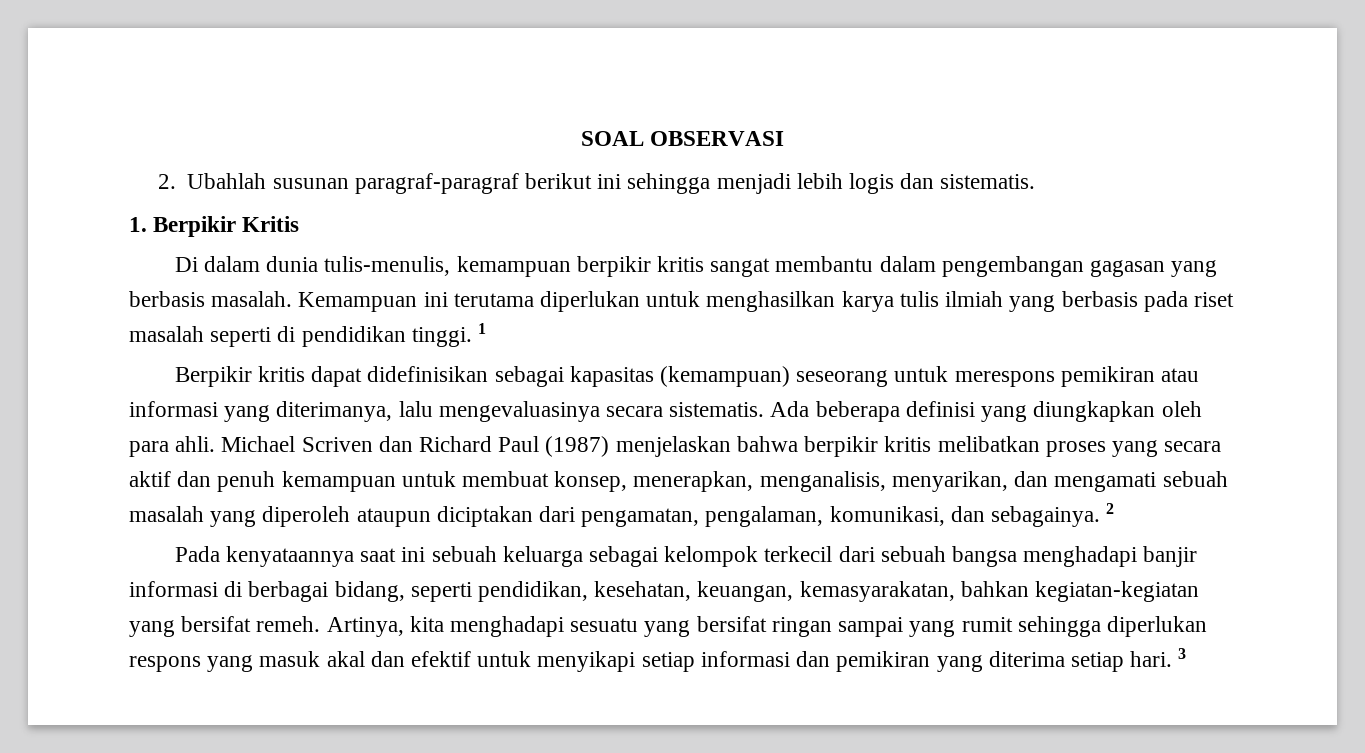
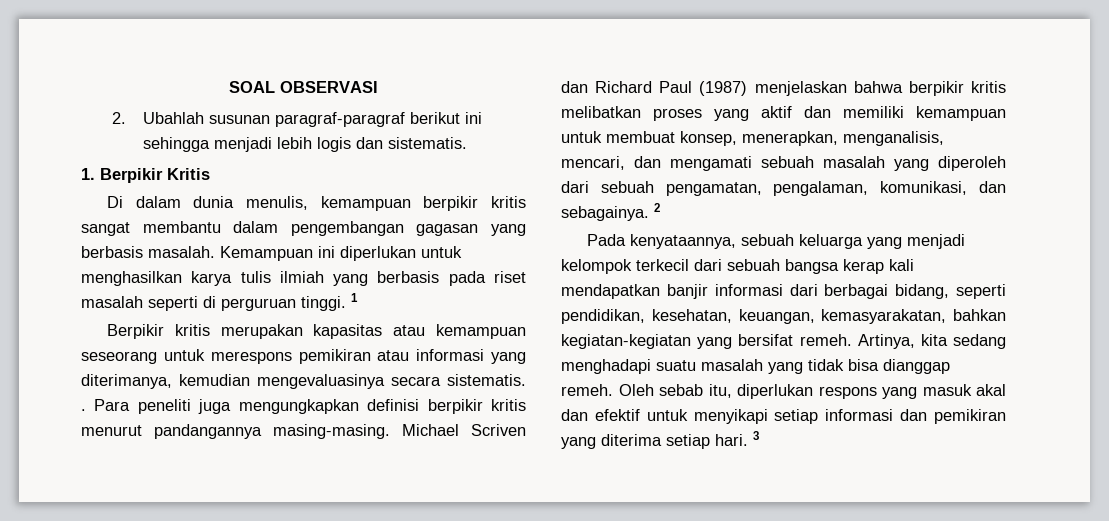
[324,256,451,276] tulis-menulis, -> [245,196,308,210] menulis,
[453,293,534,307] terutama -> (335, 252) none
[301,326,406,347] pendidikan -> [221,298,296,311] perguruan
[311,366,791,387] dapat didefinisikan sebagai kapasitas (kemampuan) -> [220,324,526,339] merupakan kapasitas atau kemampuan
[398,401,433,417] lalu -> [179,374,250,386] kemudian
[770,401,1202,422] [129,436,216,457] Ada beberapa definisi yang diungkapkan oleh para ahli. -> [81,399,526,414] [81,424,390,439] . Para peneliti juga mengungkapkan definisi berpikir kritis menurut pandangannya masing-masing.
[1164,441,1222,452] secara -> (749, 115) none
[217,471,276,492] penuh -> [843,106,904,118] memiliki
[891,471,1008,492] menyarikan, -> [561,156,625,170] mencari,
[356,506,576,527] ataupun diciptakan dari -> [561,181,654,193] dari sebuah
[225,546,659,567] kenyataannya saat ini sebuah keluarga sebagai -> [629,234,965,249] kenyataannya, sebuah keluarga yang menjadi
[1023,546,1138,567] menghadapi -> [843,259,914,274] [561,284,660,299] kerap kali mendapatkan
[224,581,243,597] di -> [789,284,818,296] dari
[450,616,1101,637] menghadapi sesuatu yang bersifat ringan sampai yang rumit sehingga -> [953,334,1006,349] [561,359,950,374] [561,384,732,398] sedang menghadapi suatu masalah yang tidak bisa dianggap remeh. Oleh sebab itu,

